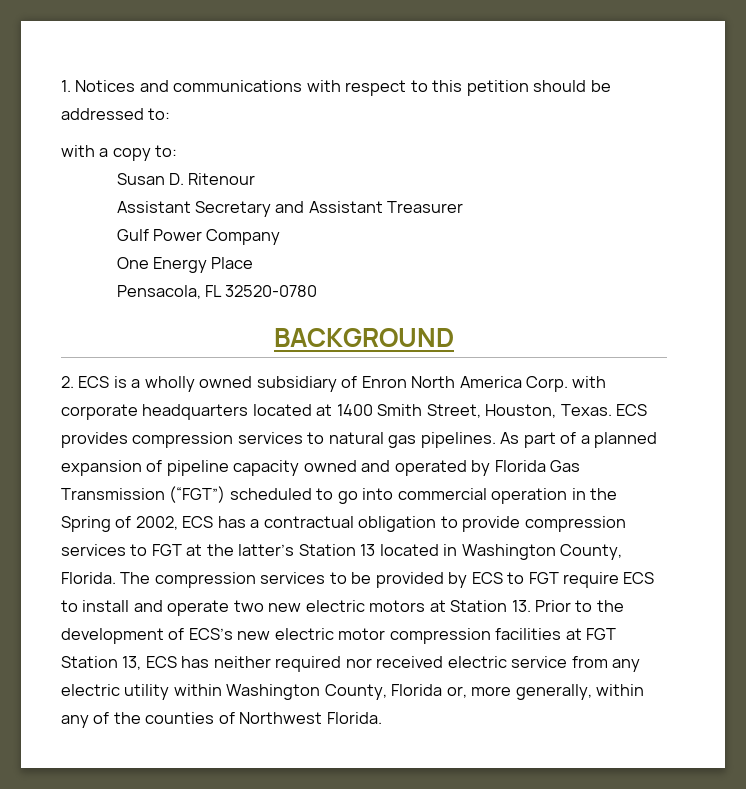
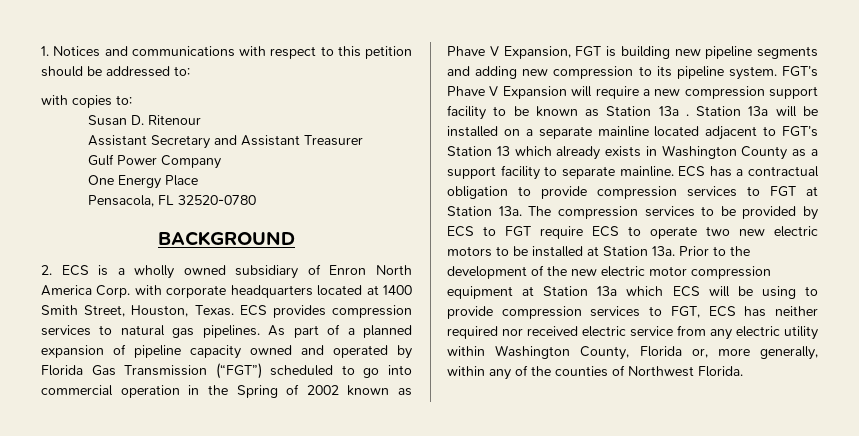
[99,148,151,161] a copy -> [72,95,112,108] copies
[135,516,178,530] 2002, -> [306,385,412,396] [447,46,818,59] [447,66,818,80] [447,86,818,99] [447,105,818,120] [447,126,818,140] [447,145,818,160] [447,165,674,180] 2002 known as Phave V Expansion, FGT is building new pipeline segments and adding new compression to its pipeline system. FGT’s Phave V Expansion will require a new compression support facility to be known as Station 13a . Station 13a will be installed on a separate mainline located adjacent to FGT’s Station 13 which already exists in Washington County as a support facility to separate mainline.
[206,544,623,560] [61,572,116,584] the latter’s Station 13 located in Washington County, Florida. -> [447,206,522,216] Station 13a.
[82,600,163,612] install and -> (641, 231) none
[429,600,531,612] at Station 13. -> [496,246,675,257] to be installed at Station 13a.
[188,628,233,640] ECS’s -> [547,266,567,276] the
[495,628,617,640] [61,656,142,670] facilities at FGT Station 13, -> [447,286,818,299] [447,306,700,319] equipment at Station 13a which ECS will be using to provide compression services to FGT,

